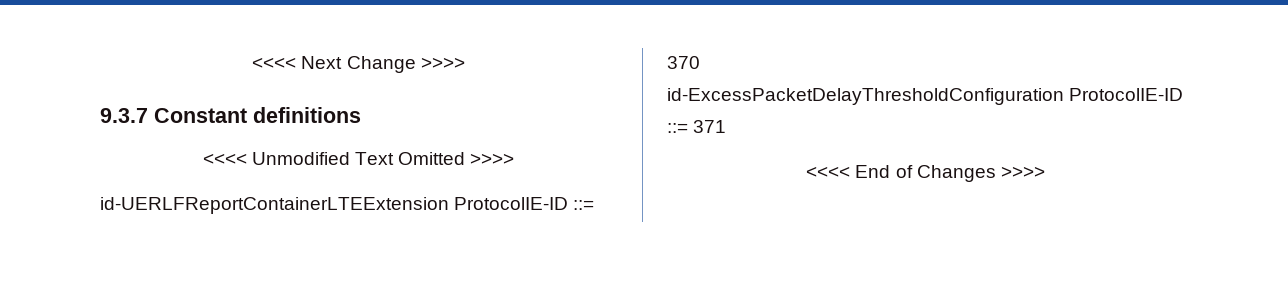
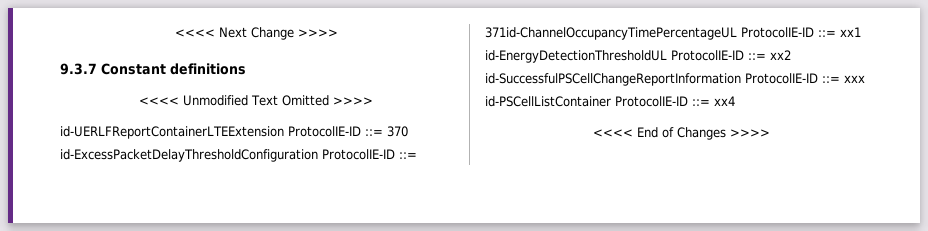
[693,120,727,133] 371 -> [485,27,861,40] [485,50,791,63] [485,73,865,86] [485,96,735,107] 371id-ChannelOccupancyTimePercentageUL ProtocolIE-ID ::= xx1 // id-EnergyDetectionThresholdUL ProtocolIE-ID ::= xx2 // id-SuccessfulPSCellChangeReportInformation ProtocolIE-ID ::= xxx // id-PSCellListContainer ProtocolIE-ID ::= xx4

